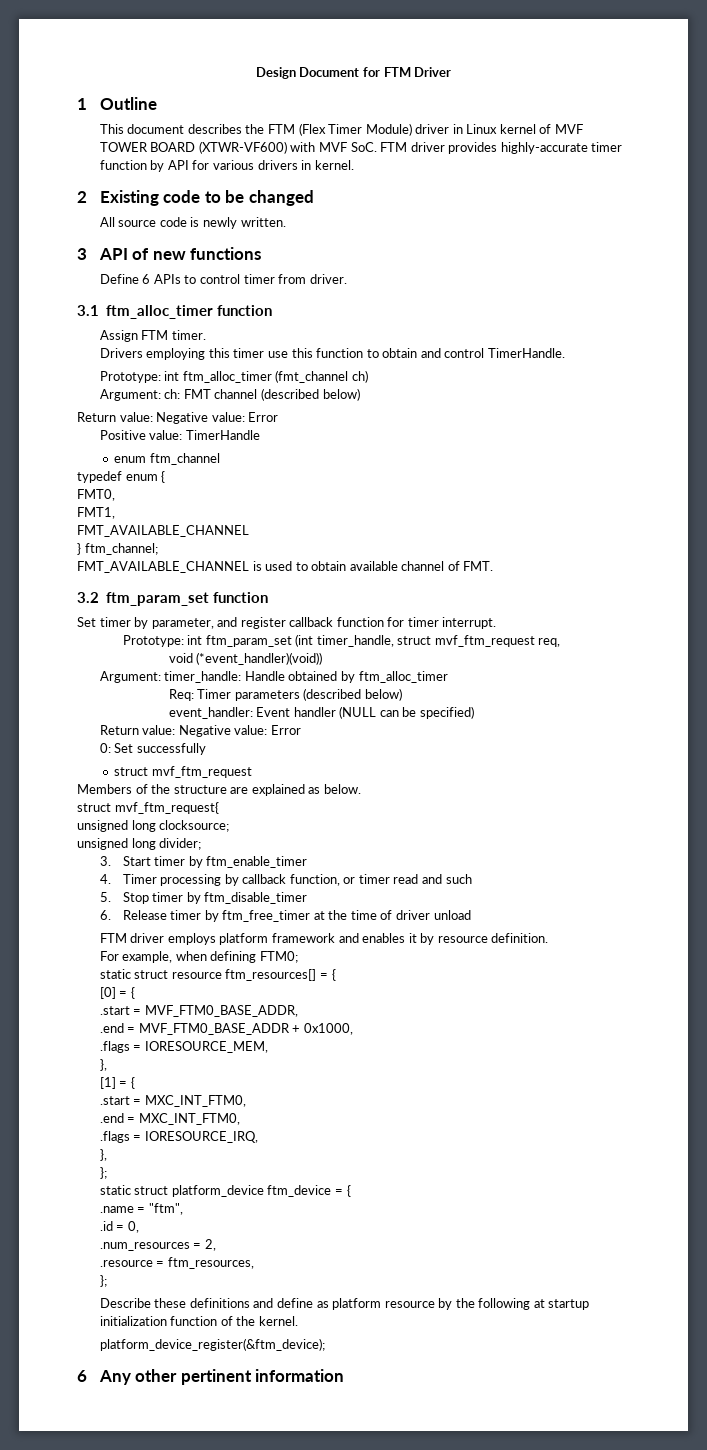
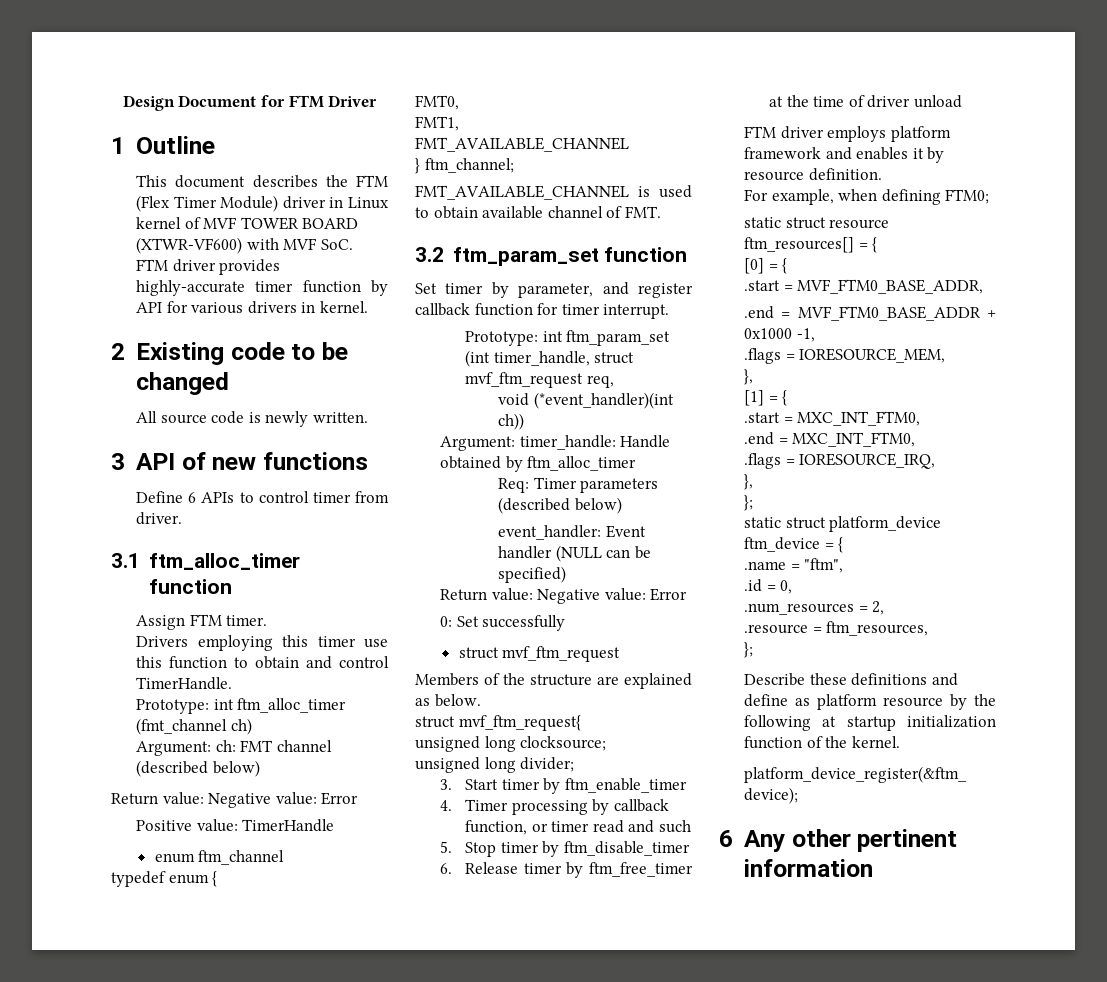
[196,652,323,665] (*event_handler)(void)) -> [533,392,674,409] [498,413,525,430] (*event_handler)(int ch))
[304,1023,354,1035] 0x1000, -> [744,328,815,342] 0x1000 -1,

